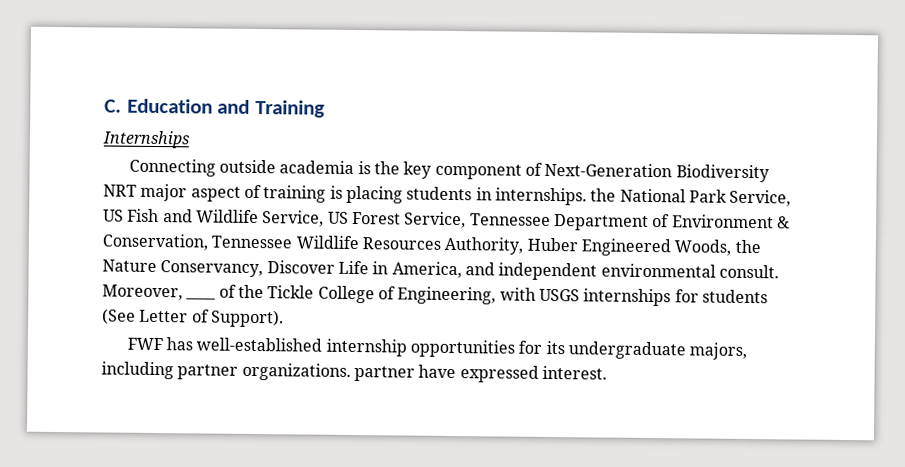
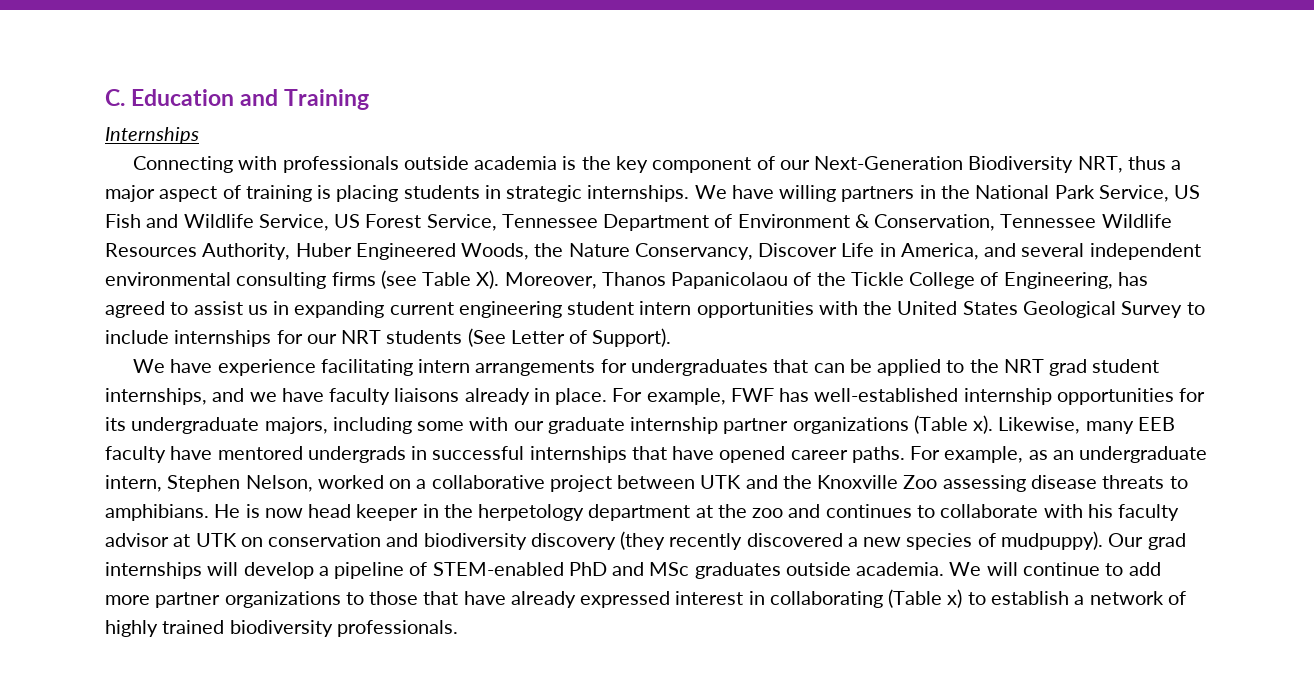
(216, 167) none -> [238,156,399,173] with professionals
(544, 169) none -> [779,160,810,170] our
[103,184,137,197] NRT -> [1077,156,1182,173] NRT, thus a
[494,187,587,206] internships. -> [506,185,936,202] strategic internships. We have willing partners in
(495, 269) none -> [1021,243,1085,257] several
[718,264,779,279] [102,284,217,301] consult. Moreover, ____ -> [236,270,789,289] consulting firms (see Table X). Moreover, Thanos Papanicolaou
[499,287,699,307] with USGS internships for -> [1117,272,1148,286] [105,301,1205,318] [105,330,382,347] has agreed to assist us in expanding current engineering student intern opportunities with the United States Geological Survey to include internships for our NRT
(284, 318) none -> [133,359,1160,376] [105,388,726,405] We have experience facilitating intern arrangements for undergraduates that can be applied to the NRT grad student internships, and we have faculty liaisons already in place. For example,
[177,362,607,383] partner organizations. partner have expressed interest. -> [417,415,1175,434] [105,446,1208,463] [105,475,1188,492] [105,504,1180,521] [105,531,1186,550] [105,562,1161,579] [105,589,1186,608] [105,620,458,637] some with our graduate internship partner organizations (Table x). Likewise, many EEB faculty have mentored undergrads in successful internships that have opened career paths. For example, as an undergraduate intern, Stephen Nelson, worked on a collaborative project between UTK and the Knoxville Zoo assessing disease threats to amphibians. He is now head keeper in the herpetology department at the zoo and continues to collaborate with his faculty advisor at UTK on conservation and biodiversity discovery (they recently discovered a new species of mudpuppy). Our grad internships will develop a pipeline of STEM-enabled PhD and MSc graduates outside academia. We will continue to add more partner organizations to those that have already expressed interest in collaborating (Table x) to establish a network of highly trained biodiversity professionals.

